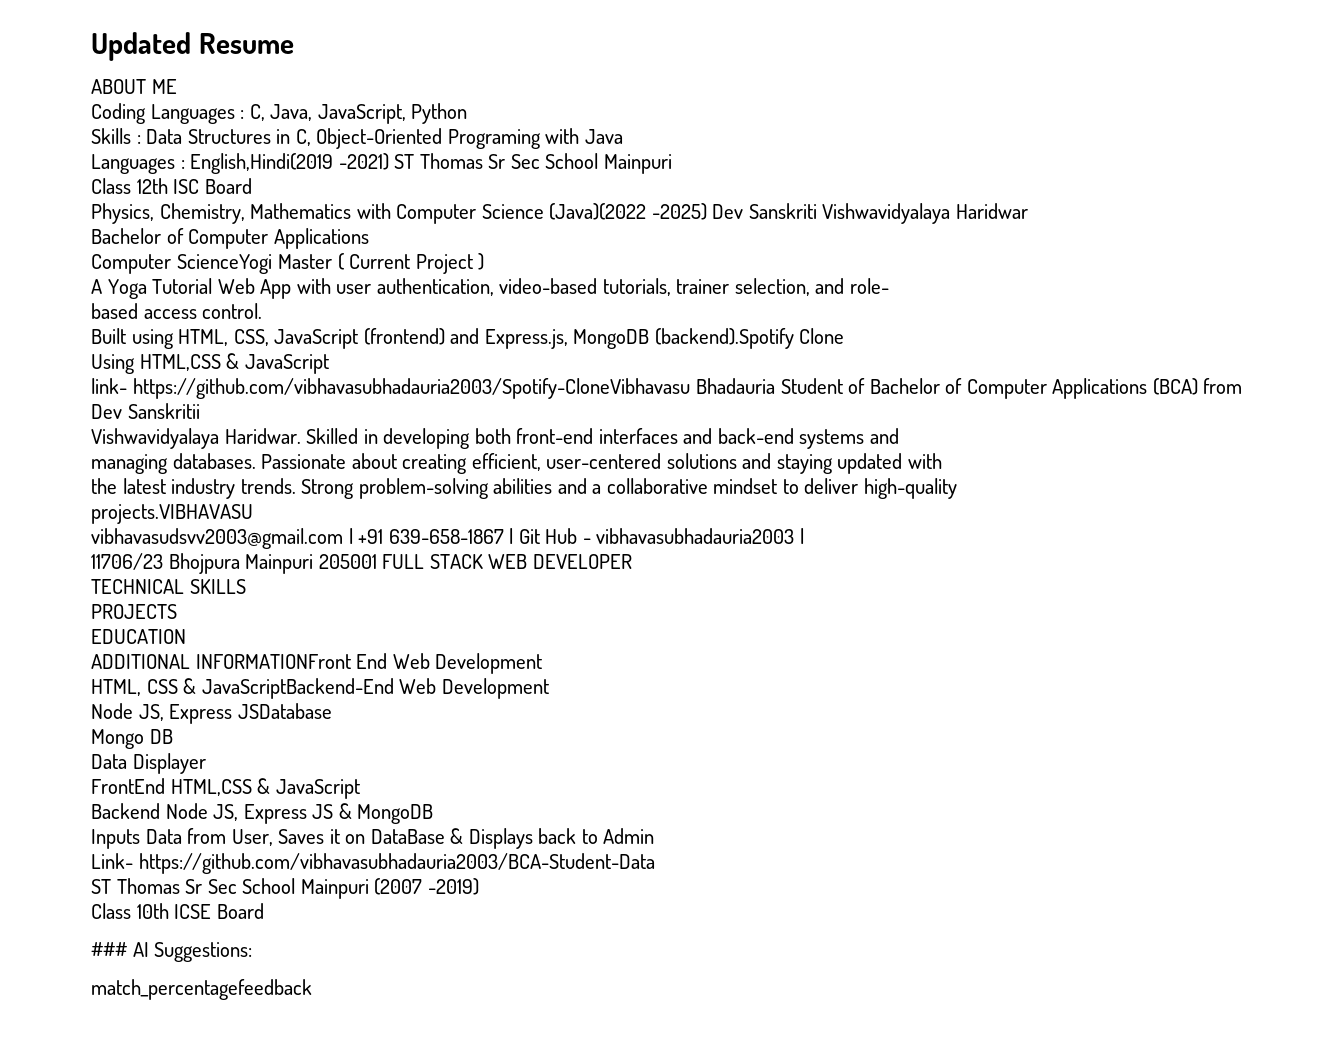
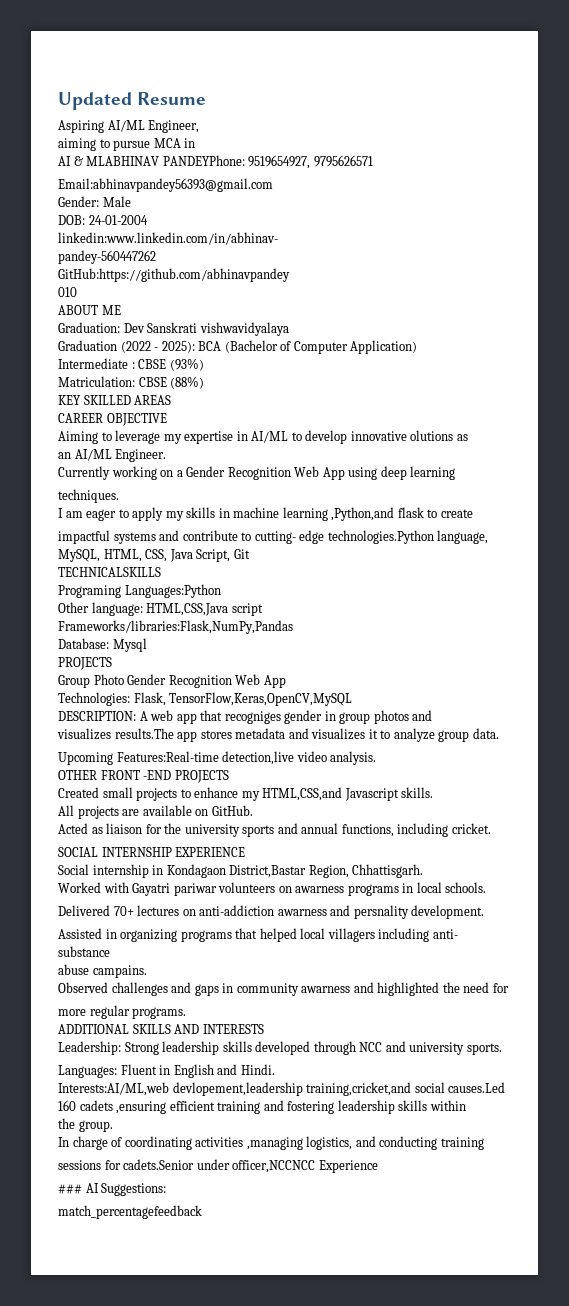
[91,79,177,94] [91,103,468,124] [91,128,623,149] [91,153,672,174] [91,178,252,194] [91,203,1028,224] [91,228,369,249] [91,253,485,274] [91,278,889,299] [91,303,263,319] [91,328,845,349] [91,353,329,374] [91,378,1243,399] [91,403,200,419] [91,428,899,449] [91,453,942,474] [91,478,957,499] [91,504,253,524] [91,528,804,549] [91,553,632,574] [91,579,246,594] [91,604,177,619] [91,629,186,644] [91,653,543,674] [91,678,549,699] [91,703,332,724] [91,729,173,749] [91,753,206,774] [91,778,360,799] [91,803,434,824] [91,828,655,849] [91,853,656,874] [91,878,479,899] [91,903,264,919] ABOUT ME // Coding Languages : C, Java, JavaScript, Python // Skills : Data Structures in C, Object-Oriented Programing with Java // Languages : English,Hindi(2019 -2021) ST Thomas Sr Sec School Mainpuri // Class 12th ISC Board // Physics, Chemistry, Mathematics with Computer Science (Java)(2022 -2025) Dev Sanskriti Vishwavidyalaya Haridwar // Bachelor of Computer Applications // Computer ScienceYogi Master ( Current Project ) // A Yoga Tutorial Web App with user authentication, video-based tutorials, trainer selection, and role- // based access control. // Built using HTML, CSS, JavaScript (frontend) and Express.js, MongoDB (backend).Spotify Clone // Using HTML,CSS & JavaScript // link- https://github.com/vibhavasubhadauria2003/Spotify-CloneVibhavasu Bhadauria Student of Bachelor of Computer Applications (BCA) from Dev Sanskritii // Vishwavidyalaya Haridwar. Skilled in developing both front-end interfaces and back-end systems and // managing databases. Passionate about creating efficient, user-centered solutions and staying updated with // the latest industry trends. Strong problem-solving abilities and a collaborative mindset to deliver high-quality // projects.VIBHAVASU // vibhavasudsvv2003@gmail.com | +91 639-658-1867 | Git Hub - vibhavasubhadauria2003 | // 11706/23 Bhojpura Mainpuri 205001 FULL STACK WEB DEVELOPER // TECHNICAL SKILLS // PROJECTS // EDUCATION // ADDITIONAL INFORMATIONFront End Web Development // HTML, CSS & JavaScriptBackend-End Web Development // Node JS, Express JSDatabase // Mongo DB // Data Displayer // FrontEnd HTML,CSS & JavaScript // Backend Node JS, Express JS & MongoDB // Inputs Data from User, Saves it on DataBase & Displays back to Admin // Link- https://github.com/vibhavasubhadauria2003/BCA-Student-Data // ST Thomas Sr Sec School Mainpuri (2007 -2019) // Class 10th ICSE Board -> [58,120,200,133] [58,138,196,151] [58,155,373,169] [58,178,273,192] [58,196,131,207] [58,215,148,225] [58,232,278,245] [58,250,156,264] [58,268,290,282] [58,287,77,297] [58,305,121,315] [58,322,289,336] [58,340,418,354] [58,358,204,371] [58,376,205,389] [58,395,172,405] [58,413,167,426] [58,430,468,444] [58,449,167,462] [58,466,456,480] [58,489,119,503] [58,507,473,521] [58,530,489,544] [58,549,250,562] [58,567,161,577] [58,584,221,598] [58,602,263,616] [58,620,293,634] [58,638,147,652] [58,657,112,670] [58,674,286,688] [58,692,353,706] [58,710,433,724] [57,728,499,742] [58,751,377,765] [58,770,229,783] [58,787,434,801] [58,805,253,819] [58,823,491,837] [58,847,246,857] [58,864,424,878] [58,882,487,896] [58,905,485,919] [58,928,458,942] [58,946,110,957] [58,964,147,978] [58,982,509,996] [58,1005,187,1019] [58,1024,264,1034] [58,1041,502,1055] [58,1064,275,1078] [58,1082,506,1096] [58,1100,466,1114] [58,1118,113,1132] [58,1136,484,1150] [58,1159,378,1173] Aspiring AI/ML Engineer, // aiming to pursue MCA in // AI & MLABHINAV PANDEYPhone: 9519654927, 9795626571 // Email:abhinavpandey56393@gmail.com // Gender: Male // DOB: 24-01-2004 // linkedin:www.linkedin.com/in/abhinav- // pandey-560447262 // GitHub:https://github.com/abhinavpandey // 010 // ABOUT ME // Graduation: Dev Sanskrati vishwavidyalaya // Graduation (2022 - 2025): BCA (Bachelor of Computer Application) // Intermediate : CBSE (93%) // Matriculation: CBSE (88%) // KEY SKILLED AREAS // CAREER OBJECTIVE // Aiming to leverage my expertise in AI/ML to develop innovative olutions as // an AI/ML Engineer. // Currently working on a Gender Recognition Web App using deep learning // techniques. // I am eager to apply my skills in machine learning ,Python,and flask to create // impactful systems and contribute to cutting- edge technologies.Python language, MySQL, HTML, CSS, Java Script, Git // TECHNICALSKILLS // Programing Languages:Python // Other language: HTML,CSS,Java script // Frameworks/libraries:Flask,NumPy,Pandas // Database: Mysql // PROJECTS // Group Photo Gender Recognition Web App // Technologies: Flask, TensorFlow,Keras,OpenCV,MySQL // DESCRIPTION: A web app that recogniges gender in group photos and // visualizes results.The app stores metadata and visualizes it to analyze group data. // Upcoming Features:Real-time detection,live video analysis. // OTHER FRONT -END PROJECTS // Created small projects to enhance my HTML,CSS,and Javascript skills. // All projects are available on GitHub. // Acted as liaison for the university sports and annual functions, including cricket. // SOCIAL INTERNSHIP EXPERIENCE // Social internship in Kondagaon District,Bastar Region, Chhattisgarh. // Worked with Gayatri pariwar volunteers on awarness programs in local schools. // Delivered 70+ lectures on anti-addiction awarness and persnality development. // Assisted in organizing programs that helped local villagers including anti- substance // abuse campains. // Observed challenges and gaps in community awarness and highlighted the need for // more regular programs. // ADDITIONAL SKILLS AND INTERESTS // Leadership: Strong leadership skills developed through NCC and university sports. // Languages: Fluent in English and Hindi. // Interests:AI/ML,web devlopement,leadership training,cricket,and social causes.Led 160 cadets ,ensuring efficient training and fostering leadership skills within // the group. // In charge of coordinating activities ,managing logistics, and conducting training // sessions for cadets.Senior under officer,NCCNCC Experience

